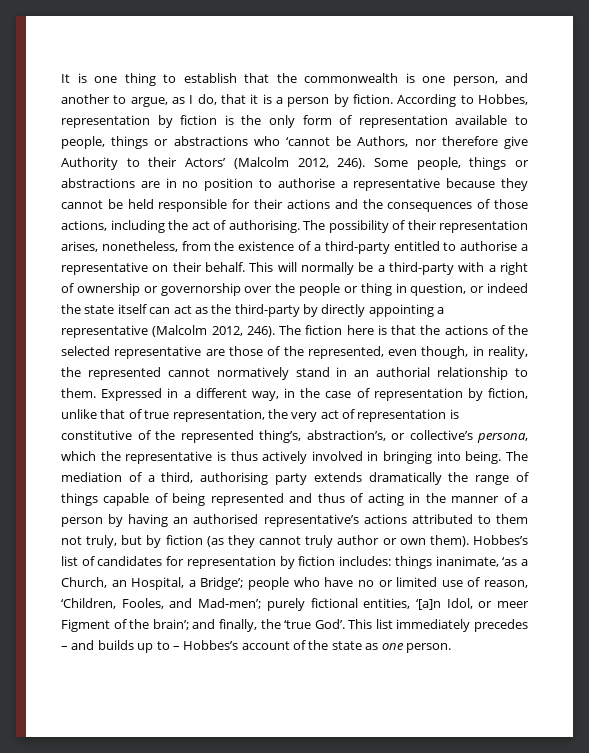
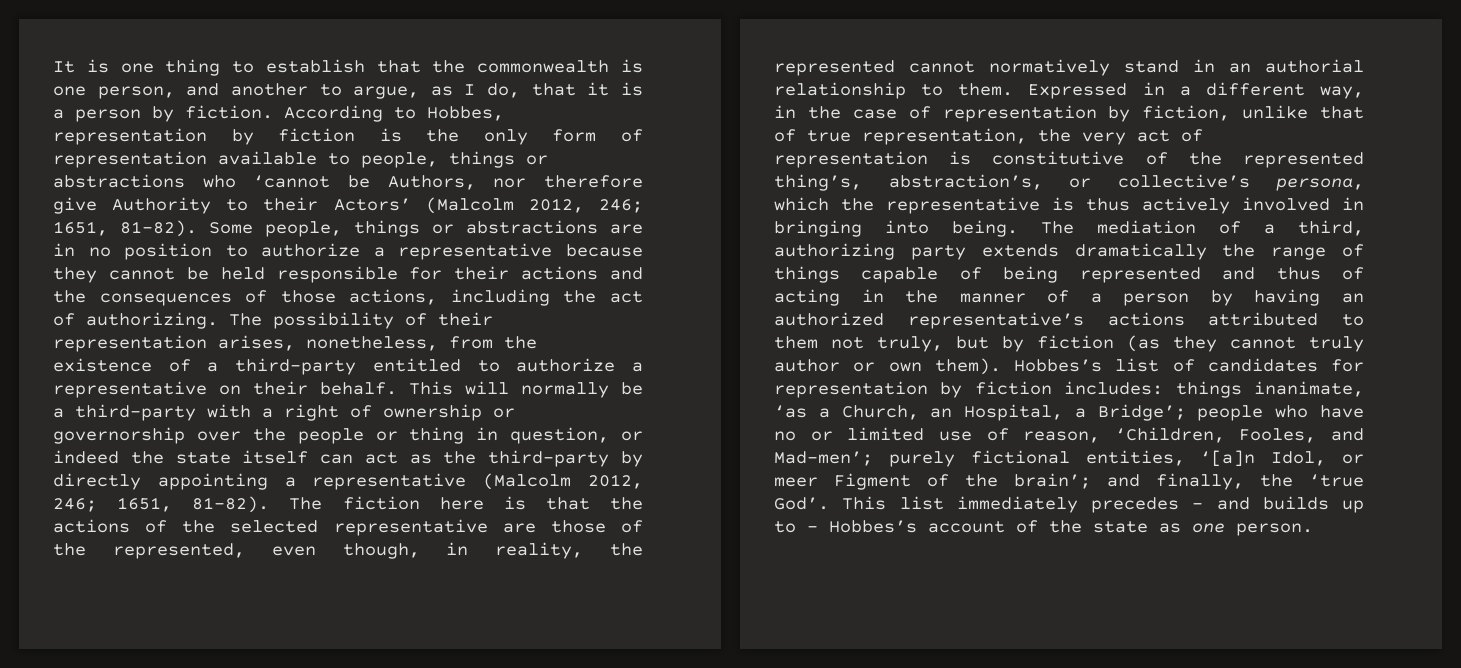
[337,158,366,169] 246). -> [599,199,643,213] [53,220,197,237] 246; 1651, 81-82).
[277,178,335,188] authorise -> [261,243,361,257] authorize
[228,220,300,233] authorising. -> [86,312,218,329] authorizing.
[460,241,518,251] authorise -> [516,358,616,372] authorize
[246,326,275,337] 246). -> [53,496,270,513] 246; 1651, 81-82).
[200,472,269,485] authorising -> [774,243,895,260] authorizing
[193,514,259,524] authorised -> [774,312,884,326] authorized

